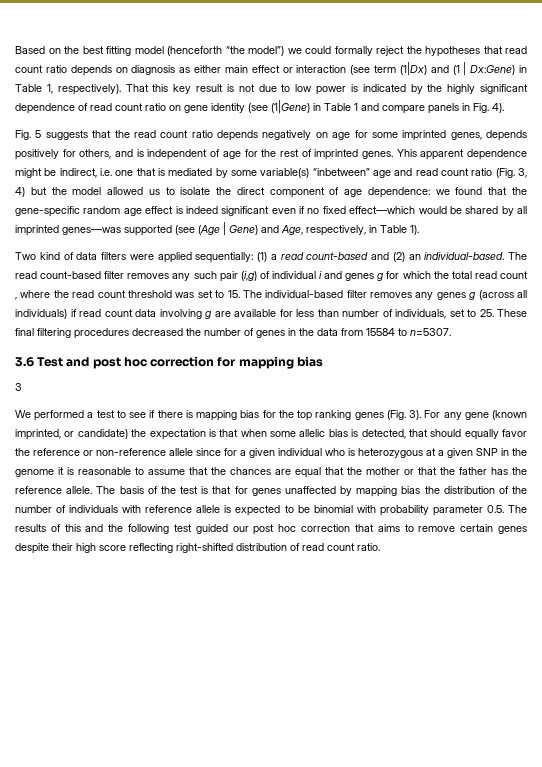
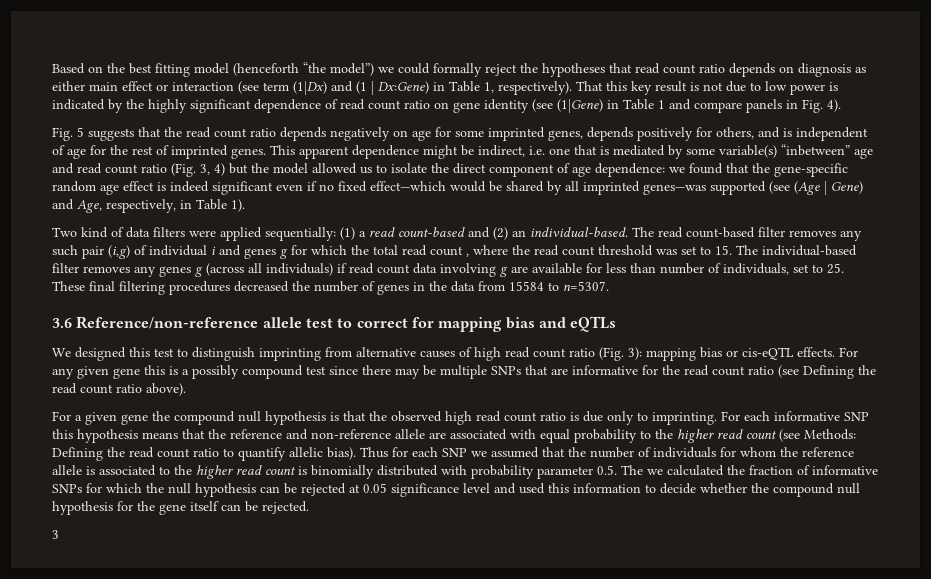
[396,149,417,157] Yhis -> [270,145,295,155] This
[37,356,215,369] Test and post hoc correction -> [76,316,408,329] Reference/non-reference allele test to correct
[15,383,22,391] // 3 -> [538,316,617,332] and eQTLs
[34,410,527,421] [15,429,527,440] [15,448,93,456] performed a test to see if there is mapping bias for the top ranking genes (Fig. 3). For any gene (known imprinted, or candidate) the expectation is that when some allelic bias is detected, that should equally favor the reference or -> [75,347,858,361] [52,365,876,379] [52,383,186,396] [52,411,869,425] [52,429,308,443] designed this test to distinguish imprinting from alternative causes of high read count ratio (Fig. 3): mapping bias or cis-eQTL effects. For any given gene this is a possibly compound test since there may be multiple SNPs that are informative for the read count ratio (see Defining the read count ratio above). // For a given gene the compound null hypothesis is that the observed high read count ratio is due only to imprinting. For each informative SNP this hypothesis means that the reference and
[196,448,527,458] [15,467,527,478] [15,486,528,497] [15,505,353,516] since for a given individual who is heterozygous at a given SNP in the genome it is reasonable to assume that the chances are equal that the mother or that the father has the reference allele. The basis of the test is that for genes unaffected by mapping bias the distribution of the number of individuals with reference allele is expected to be binomial -> [429,429,856,443] [52,447,854,461] [52,465,438,479] are associated with equal probability to the higher read count (see Methods: Defining the read count ratio to quantify allelic bias). Thus for each SNP we assumed that the number of individuals for whom the reference allele is associated to the higher read count is binomially distributed
[15,524,527,535] [15,543,380,554] results of this and the following test guided our post hoc correction that aims to remove certain genes despite their high score reflecting right-shifted distribution of read count ratio. -> [647,465,878,476] [52,483,860,497] [52,501,309,515] [52,530,59,539] we calculated the fraction of informative SNPs for which the null hypothesis can be rejected at 0.05 significance level and used this information to decide whether the compound null hypothesis for the gene itself can be rejected. // 3

